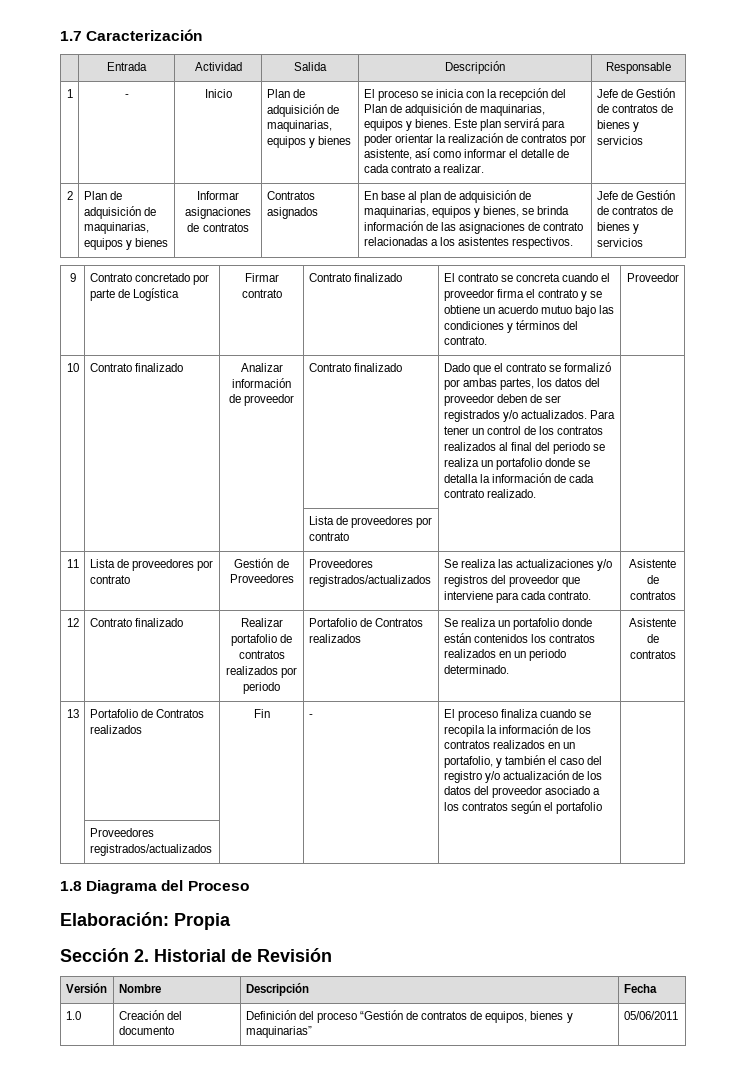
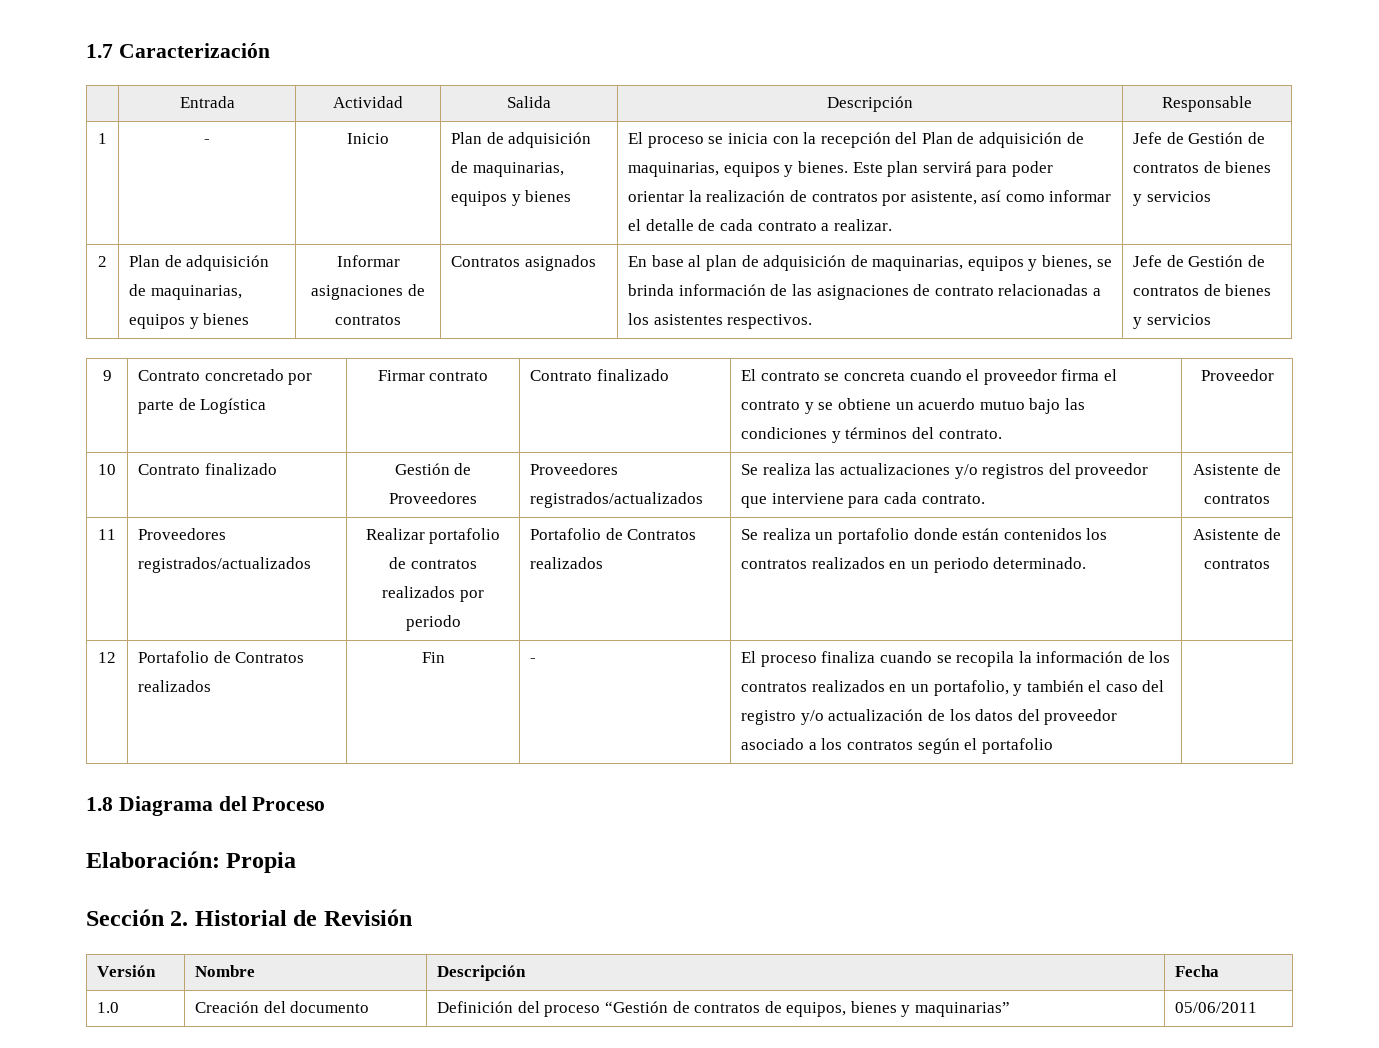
[240,363,283,372] [232,378,291,388] [228,394,295,406] [308,363,402,372] [443,362,612,375] [443,378,601,390] [443,394,561,406] [443,410,615,422] [443,426,604,435] [443,442,606,454] [443,458,591,470] [443,473,595,483] [443,489,536,498] [308,516,432,528] [308,532,349,541] [66,559,79,568] [89,559,213,571] [89,575,130,584] | Analizar información de proveedor | Contrato finalizado | Dado que el contrato se formalizó por ambas partes, los datos del proveedor deben de ser registrados y/o actualizados. Para tener un control de los contratos realizados al final del periodo se realiza un portafolio donde se detalla la información de cada contrato realizado. | // | | | Lista de proveedores por contrato | | // 11 | Lista de proveedores por contrato -> (277, 469) none
[66,618,79,627] [89,618,183,627] 12 | Contrato finalizado -> [98,529,116,540] [138,528,227,540] [138,557,312,573] 11 | Proveedores registrados/actualizados
[66,709,79,718] 13 -> [98,652,116,663] 12
[89,828,154,837] [89,844,212,856] // | Proveedores registrados/actualizados | | | | -> (1053, 746) none

